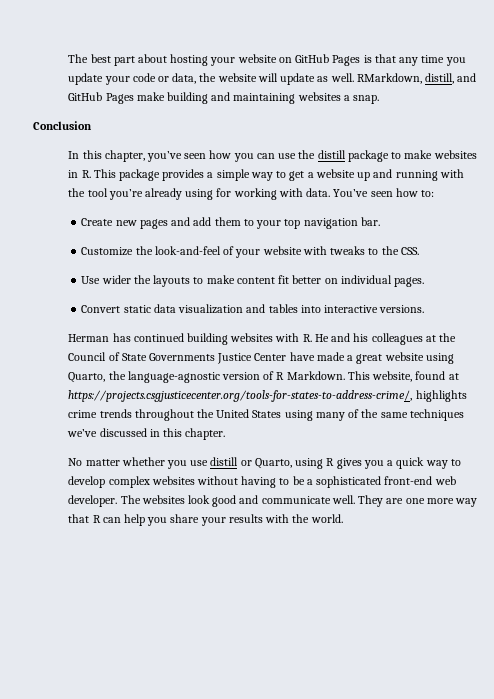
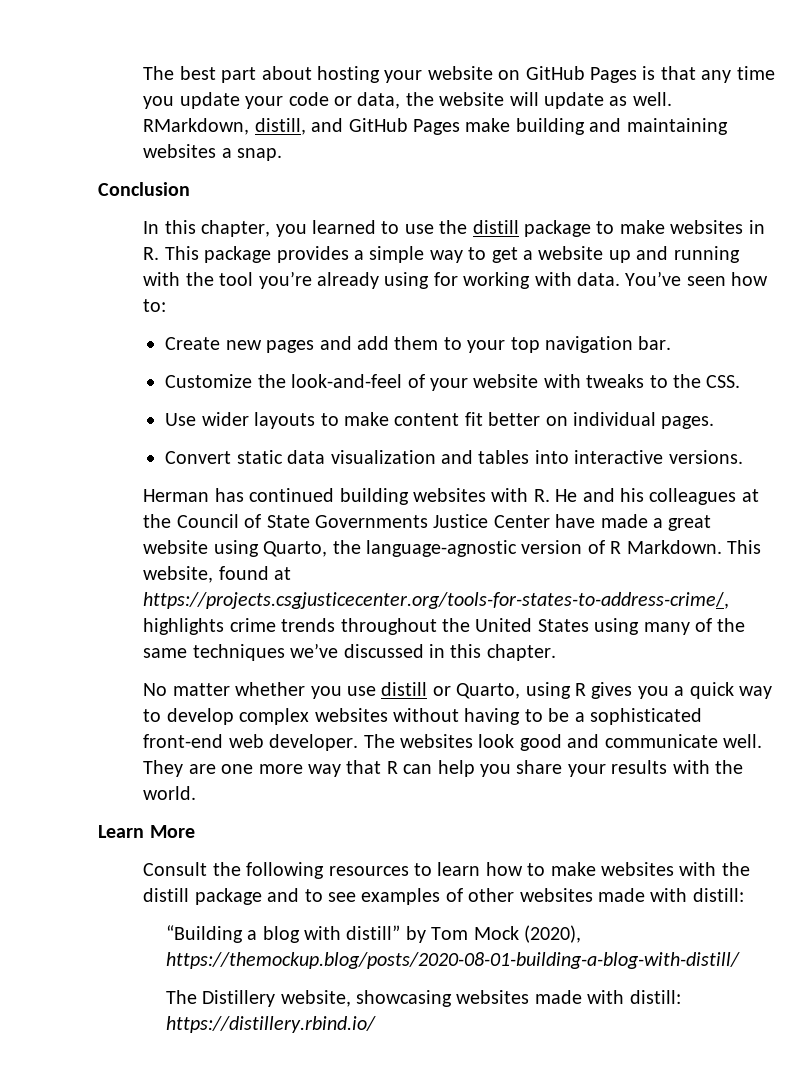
[147,150,275,162] you’ve seen how you can -> [275,220,400,237] you learned to
[133,275,151,284] the -> (249, 419) none
(343, 518) none -> [98,825,195,838] [143,862,750,879] [143,888,744,905] [165,925,582,943] [165,952,740,969] [165,990,681,1007] [165,1016,376,1033] // Learn More // Consult the following resources to learn how to make websites with the distill package and to see examples of other websites made with distill: // “Building a blog with distill” by Tom Mock (2020), https://themockup.blog/posts/2020-08-01-building-a-blog-with-distill/ // The Distillery website, showcasing websites made with distill: https://distillery.rbind.io/

